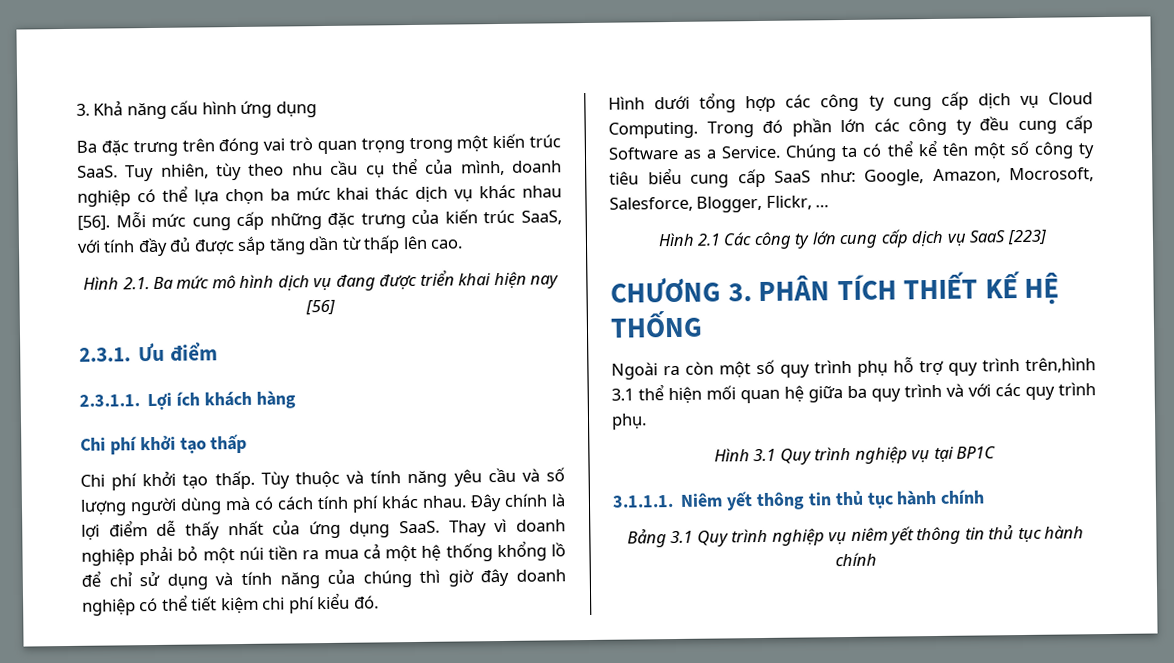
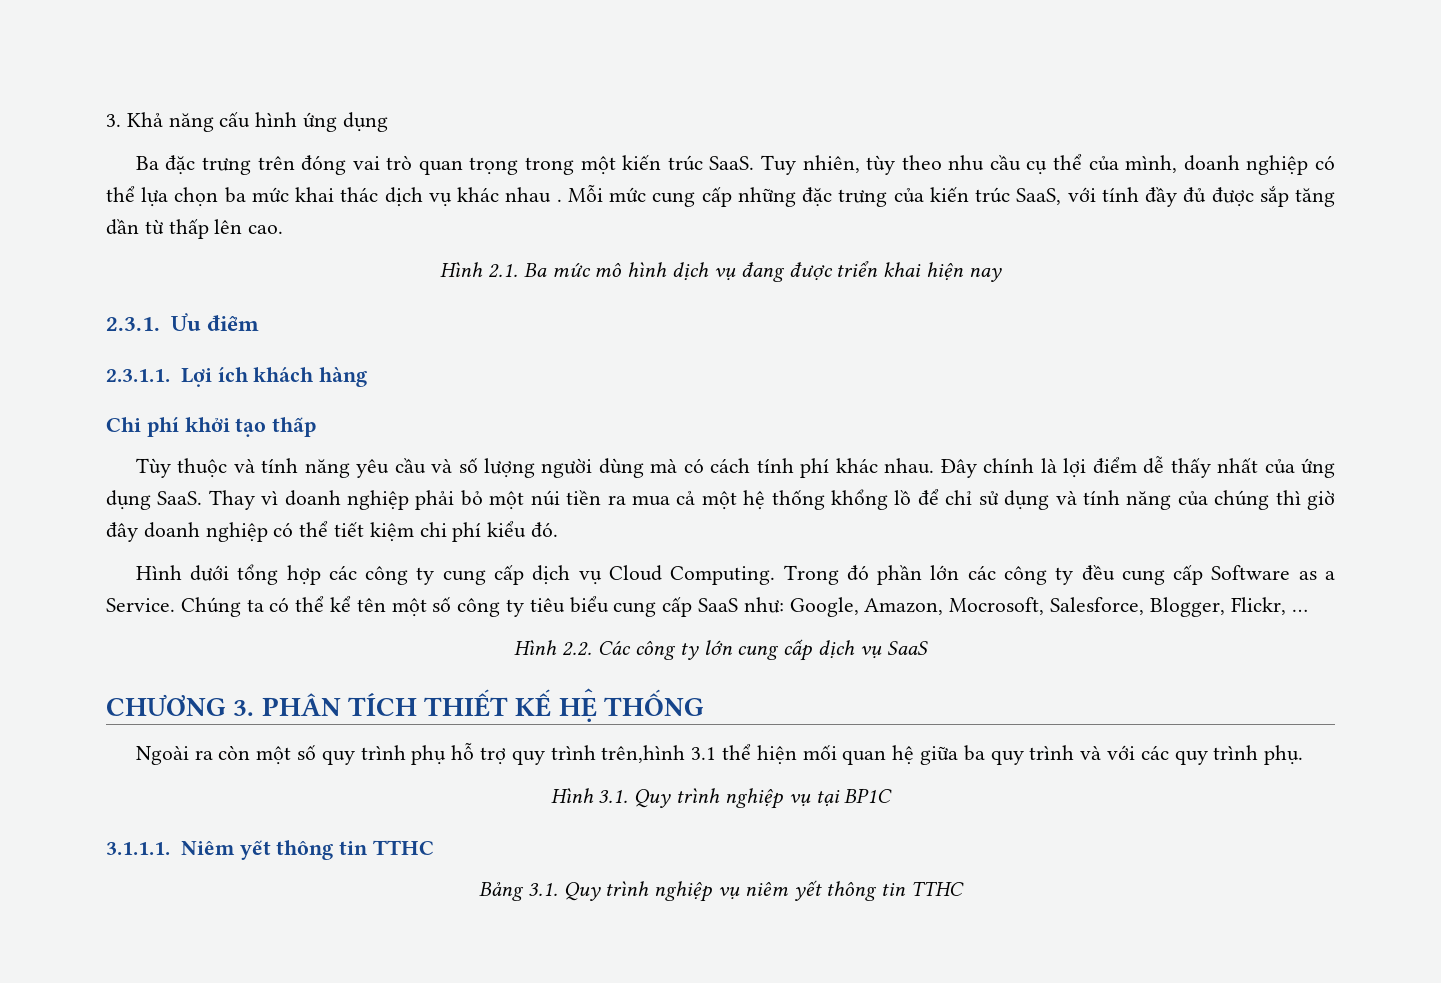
[77,215,110,231] [56]. -> [556,199,562,202] .
[305,299,336,316] [56] -> (1002, 275) none
[80,470,255,491] Chi phí khởi tạo thấp. -> (317, 427) none
[696,233,721,246] 2.1 -> [562,642,593,656] 2.2.
[1006,229,1048,246] [223] -> (928, 648) none
[753,448,777,462] 3.1 -> [598,789,629,803] 3.1.
[834,489,986,509] thủ tục hành chính -> [372,840,434,855] TTHC
[670,530,694,544] 3.1 -> [527,882,558,896] 3.1.
[988,524,1085,543] [834,552,877,567] thủ tục hành chính -> [911,881,965,896] TTHC

